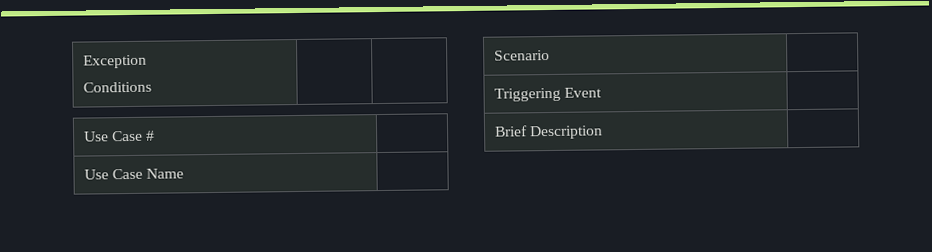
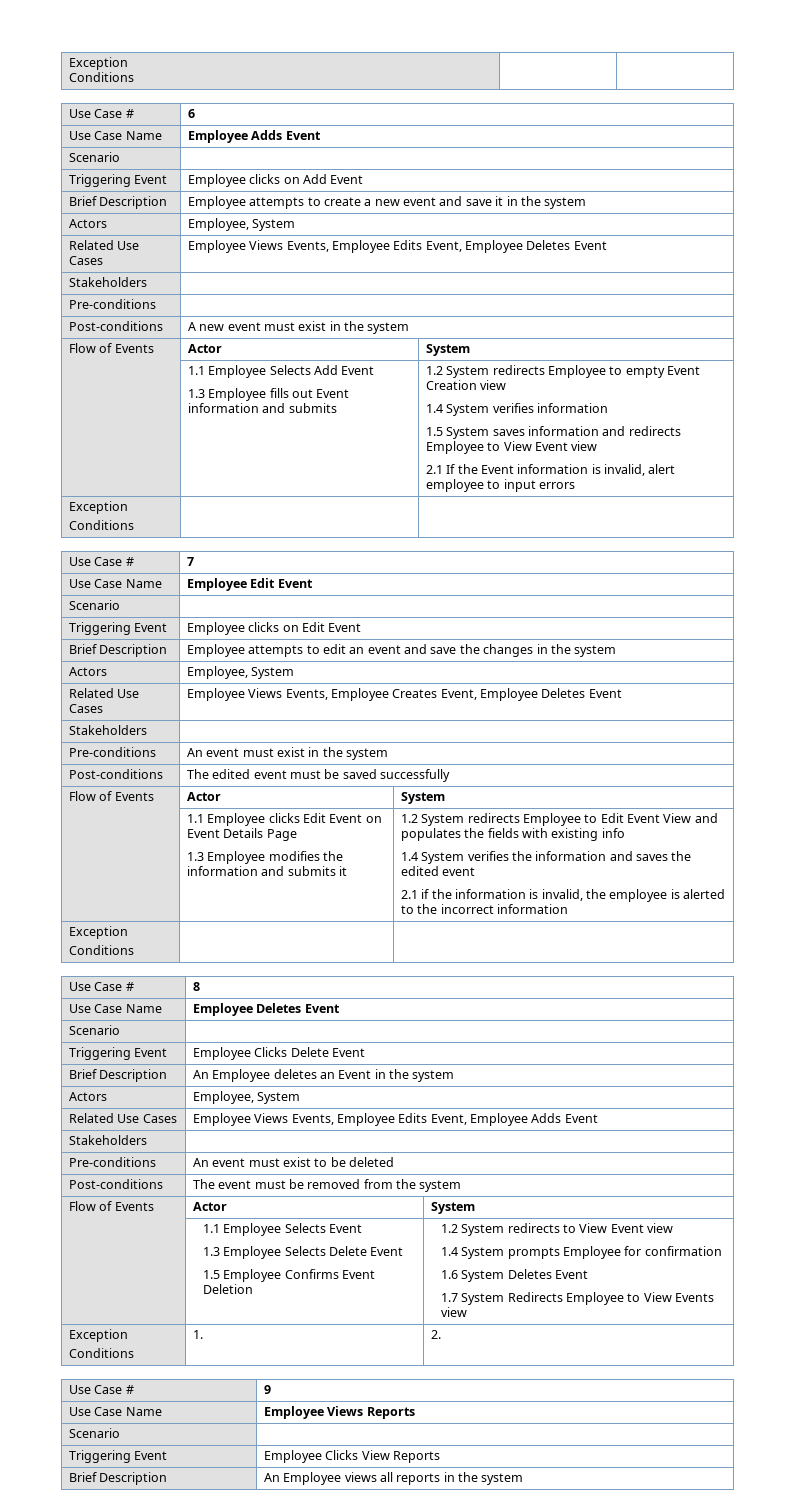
[82,54,147,69] [82,81,152,93] [83,130,156,142] [83,168,185,180] [493,50,550,61] [493,87,603,102] [493,125,604,140] Exception // Conditions | | // Use Case # | // Use Case Name | // Scenario | // Triggering Event | // Brief Description | -> [68,57,128,70] [68,72,134,82] [68,109,134,118] [187,109,195,118] [68,131,162,140] [187,130,321,143] [68,152,120,162] [68,174,168,187] [187,174,364,187] [68,196,168,209] [187,196,587,209] [68,219,107,228] [187,218,296,231] [68,240,140,250] [68,256,103,265] [187,240,607,253] [68,277,147,287] [68,299,156,309] [68,321,163,331] [187,321,410,334] [68,343,154,353] [187,344,222,353] [425,344,470,356] [187,365,375,378] [187,388,350,401] [187,403,337,413] [425,365,700,378] [425,380,507,390] [425,403,608,416] [425,426,681,439] [425,441,598,454] [425,464,676,476] [425,479,575,492] [68,501,128,514] [68,520,134,530] [68,557,134,566] [186,557,194,566] [68,579,162,588] [186,578,313,591] [68,600,120,610] [68,622,168,635] [186,622,362,635] [68,644,168,657] [186,644,617,657] [68,667,107,676] [186,666,295,679] [68,688,140,698] [68,704,103,713] [186,688,622,701] [68,725,147,735] [68,747,156,757] [186,747,388,760] [68,769,163,779] [186,769,450,782] [68,791,154,801] [186,792,221,801] [400,792,445,804] [186,813,382,826] [186,828,297,841] [186,851,343,864] [186,866,347,876] [400,813,718,826] [400,828,625,841] [400,851,692,864] [400,866,476,876] [400,889,726,902] [400,904,568,914] [68,926,128,939] [68,945,134,955] [68,982,134,991] [192,982,200,991] [68,1004,162,1013] [192,1003,340,1016] [68,1025,120,1035] [68,1047,168,1060] [192,1047,365,1060] [68,1069,168,1082] [192,1069,455,1082] [68,1092,107,1101] [192,1091,301,1104] [68,1113,177,1123] [192,1113,598,1126] [68,1135,147,1145] [68,1157,156,1167] [192,1157,394,1167] [68,1179,163,1189] [192,1179,462,1192] [68,1201,154,1211] [192,1202,227,1211] [430,1202,475,1214] [202,1223,363,1236] [202,1246,404,1259] [202,1269,376,1282] [202,1284,253,1294] [440,1223,674,1236] [440,1246,722,1259] [440,1269,589,1282] [440,1292,715,1305] [440,1307,467,1317] [68,1329,128,1342] [68,1348,134,1358] [192,1330,203,1339] [430,1330,441,1339] [68,1385,134,1394] [263,1385,271,1394] [68,1407,162,1416] [263,1406,415,1419] [68,1428,120,1438] [68,1450,168,1463] [263,1450,440,1463] [68,1472,168,1485] [263,1472,524,1485] Exception // Conditions | | // Use Case # | 6 // Use Case Name | Employee Adds Event // Scenario | // Triggering Event | Employee clicks on Add Event // Brief Description | Employee attempts to create a new event and save it in the system // Actors | Employee, System // Related Use Cases | Employee Views Events, Employee Edits Event, Employee Deletes Event // Stakeholders | // Pre-conditions | // Post-conditions | A new event must exist in the system // Flow of Events | Actor | System // | 1.1 Employee Selects Add Event // 1.3 Employee fills out Event information and submits | 1.2 System redirects Employee to empty Event Creation view // 1.4 System verifies information // 1.5 System saves information and redirects Employee to View Event view // 2.1 If the Event information is invalid, alert employee to input errors // Exception // Conditions | | // Use Case # | 7 // Use Case Name | Employee Edit Event // Scenario | // Triggering Event | Employee clicks on Edit Event // Brief Description | Employee attempts to edit an event and save the changes in the system // Actors | Employee, System // Related Use Cases | Employee Views Events, Employee Creates Event, Employee Deletes Event // Stakeholders | // Pre-conditions | An event must exist in the system // Post-conditions | The edited event must be saved successfully // Flow of Events | Actor | System // | 1.1 Employee clicks Edit Event on Event Details Page // 1.3 Employee modifies the information and submits it | 1.2 System redirects Employee to Edit Event View and populates the fields with existing info // 1.4 System verifies the information and saves the edited event // 2.1 if the information is invalid, the employee is alerted to the incorrect information // Exception // Conditions | | // Use Case # | 8 // Use Case Name | Employee Deletes Event // Scenario | // Triggering Event | Employee Clicks Delete Event // Brief Description | An Employee deletes an Event in the system // Actors | Employee, System // Related Use Cases | Employee Views Events, Employee Edits Event, Employee Adds Event // Stakeholders | // Pre-conditions | An event must exist to be deleted // Post-conditions | The event must be removed from the system // Flow of Events | Actor | System // | 1.1 Employee Selects Event // 1.3 Employee Selects Delete Event // 1.5 Employee Confirms Event Deletion | 1.2 System redirects to View Event view // 1.4 System prompts Employee for confirmation // 1.6 System Deletes Event // 1.7 System Redirects Employee to View Events view // Exception // Conditions | 1. | 2. // Use Case # | 9 // Use Case Name | Employee Views Reports // Scenario | // Triggering Event | Employee Clicks View Reports // Brief Description | An Employee views all reports in the system

